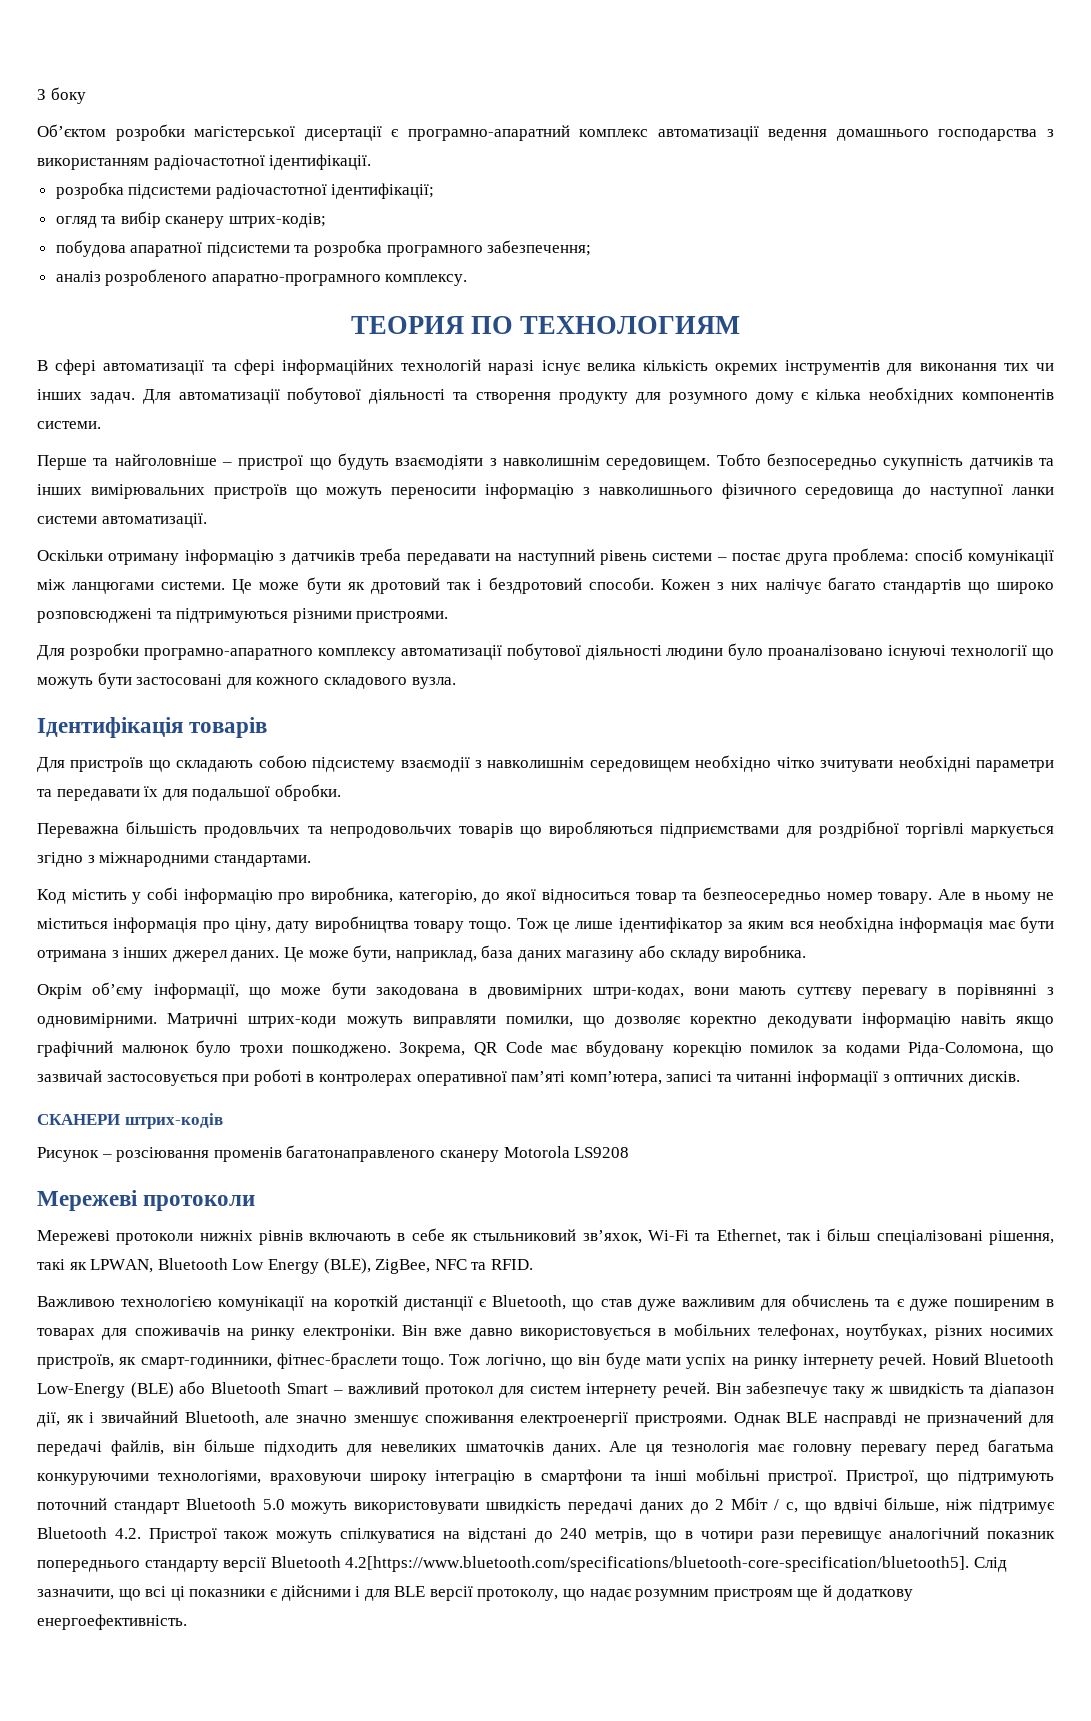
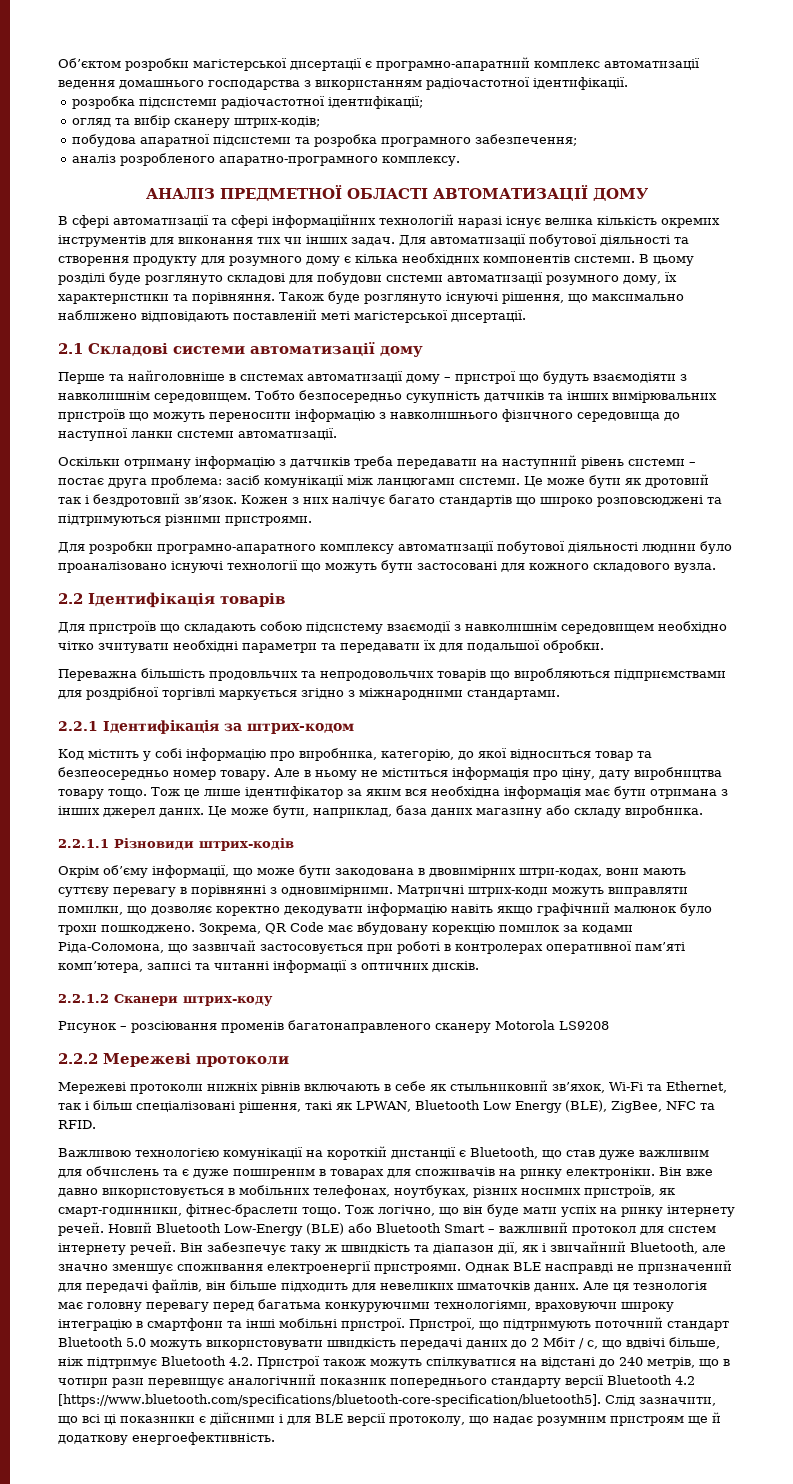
[37,87,86,104] З боку // -> (58, 63) none
[350,316,741,334] ТЕОРИЯ ПО ТЕХНОЛОГИЯМ -> [145,185,648,201] АНАЛІЗ ПРЕДМЕТНОЇ ОБЛАСТІ АВТОМАТИЗАЦІЇ ДОМУ
(101, 425) none -> [639,254,694,266] [58,272,677,285] [58,291,684,304] [58,309,526,323] [58,342,423,357] В цьому розділі буде розглянуто складові для побудови системи автоматизації розумного дому, їх характеристики та порівняння. Також буде розглянуто існуючі рішення, що максимально наближено відповідають поставленій меті магістерської дисертації. // 2.1 Складові системи автоматизації дому
(217, 460) none -> [229,371,440,384] в системах автоматизації дому
[914,548,963,561] спосіб -> [226,475,260,485] засіб
[589,577,655,590] способи. -> [184,495,237,504] зв’язок.
(456, 683) none -> [58,593,83,604] 2.2
(311, 861) none -> [58,720,354,734] // 2.2.1 Ідентифікація за штрих-кодом
(807, 953) none -> [58,838,294,851] // 2.2.1.1 Різновиди штрих-кодів
[37,1113,223,1129] СКАНЕРИ штрих-кодів -> [58,994,273,1006] 2.2.1.2 Сканери штрих-коду
(630, 1152) none -> [58,1053,98,1064] 2.2.2
[345,1556,970,1572] 4.2[https://www.bluetooth.com/specifications/bluetooth-core-specification/bluetooth5]. -> [675,1376,695,1385] [58,1394,601,1407] 4.2 [https://www.bluetooth.com/specifications/bluetooth-core-specification/bluetooth5].

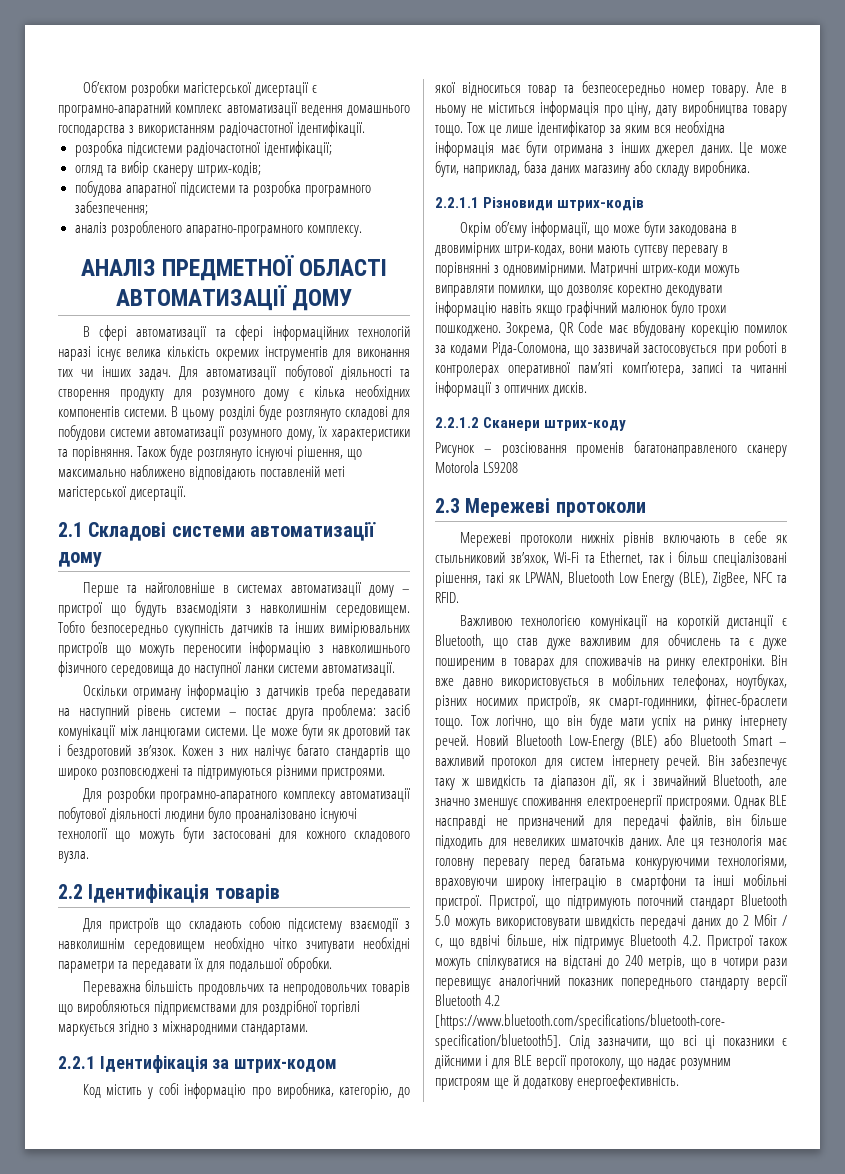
[58,1053,98,1064] 2.2.2 -> [435,498,460,513] 2.3

